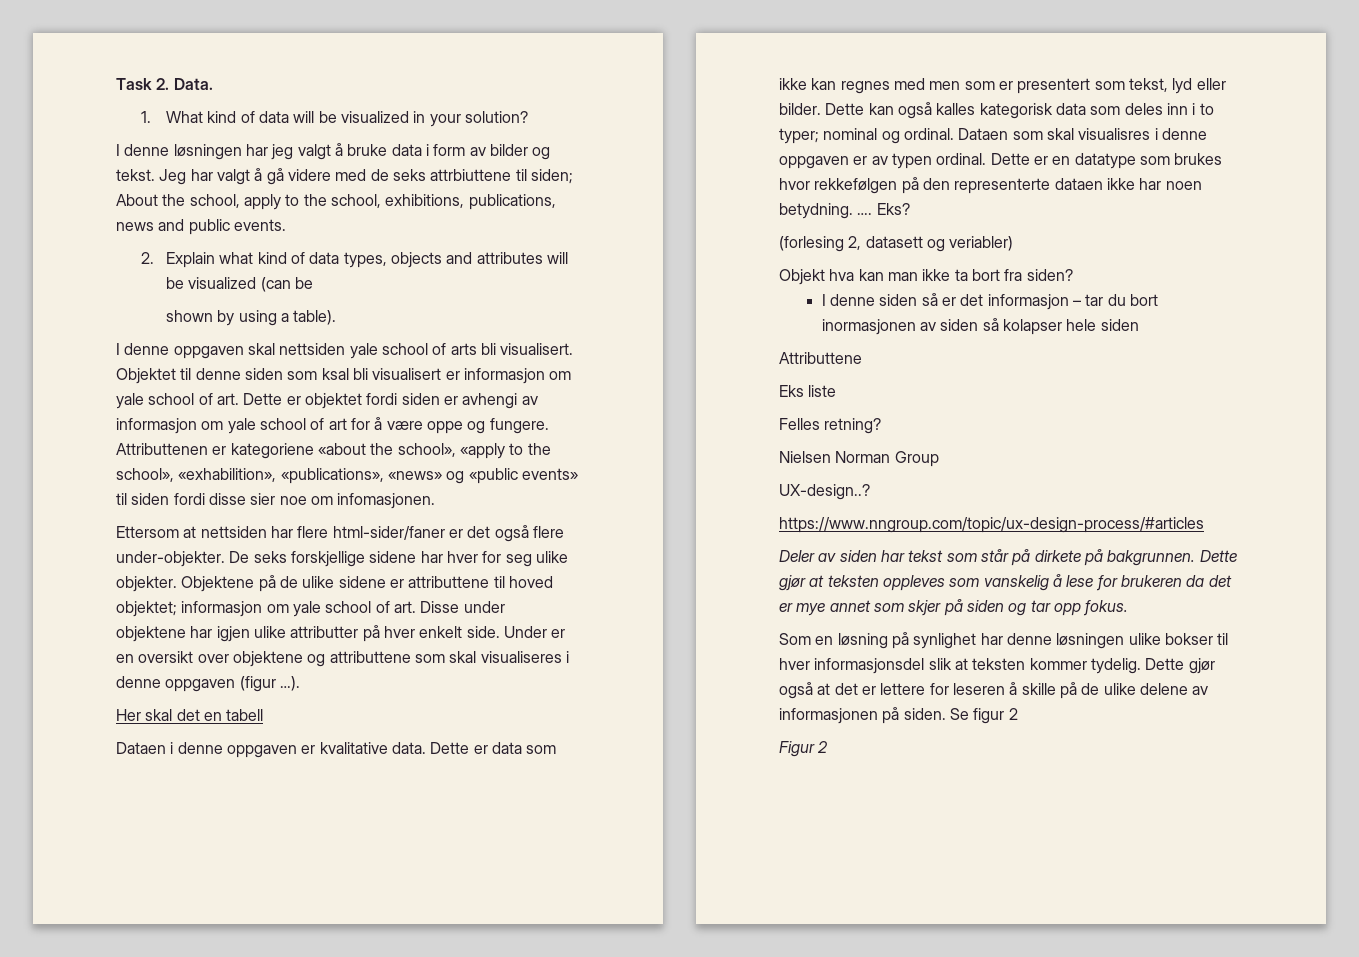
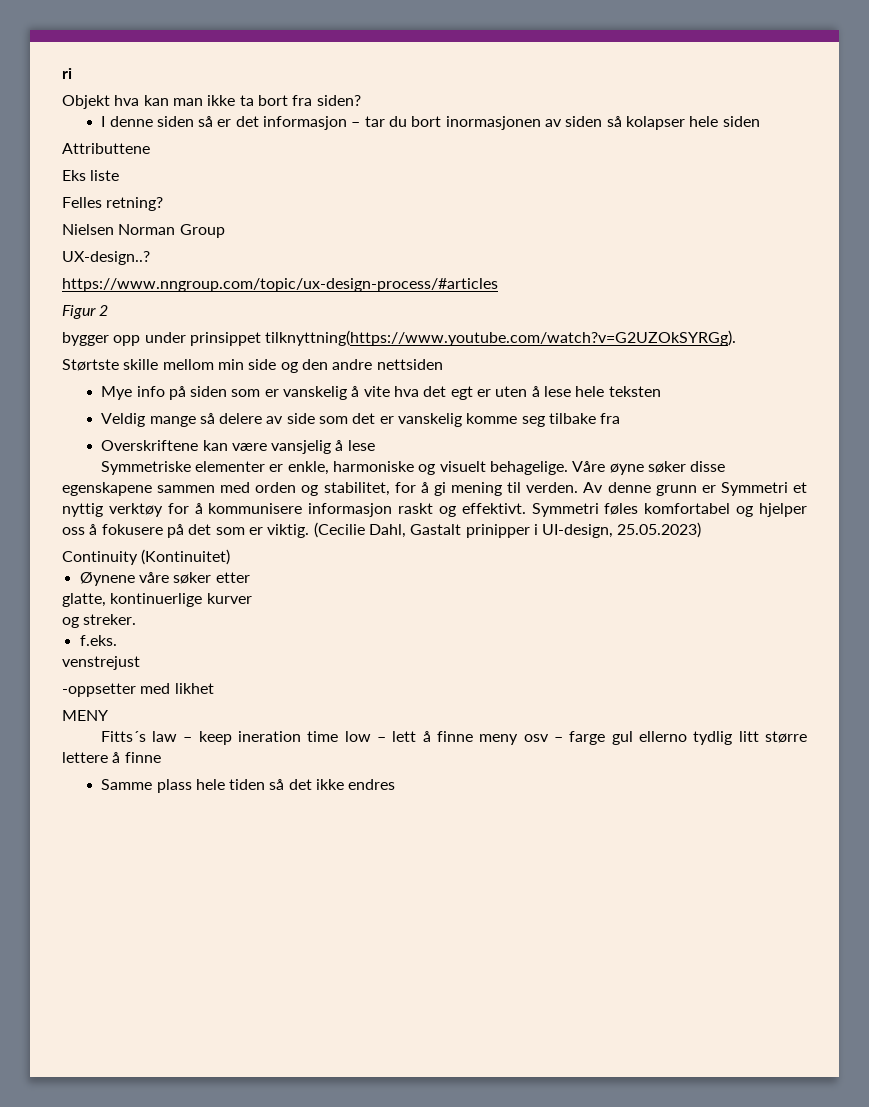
[116,78,213,90] [141,111,528,127] [116,143,551,160] [116,168,573,185] [116,194,556,210] [116,219,286,235] [141,252,568,268] [166,277,314,292] [166,310,337,326] [116,343,574,359] [116,368,572,384] [116,393,538,409] [116,417,549,434] [116,443,551,459] [116,468,578,484] [116,493,436,509] [116,525,564,542] [116,551,568,567] [116,575,553,592] [116,601,505,617] [116,625,566,642] [116,651,569,667] [116,676,300,692] [116,709,264,721] [116,742,557,758] [779,78,1226,94] [779,102,1214,119] [779,128,1207,144] [779,153,1223,169] [779,177,1202,194] [779,203,910,219] [779,236,1014,252] Task 2. Data. // 1. What kind of data will be visualized in your solution? // I denne løsningen har jeg valgt å bruke data i form av bilder og tekst. Jeg har valgt å gå videre med de seks attrbiuttene til siden; About the school, apply to the school, exhibitions, publications, news and public events. // 2. Explain what kind of data types, objects and attributes will be visualized (can be // shown by using a table). // I denne oppgaven skal nettsiden yale school of arts bli visualisert. Objektet til denne siden som ksal bli visualisert er informasjon om yale school of art. Dette er objektet fordi siden er avhengi av informasjon om yale school of art for å være oppe og fungere. Attributtenen er kategoriene «about the school», «apply to the school», «exhabilition», «publications», «news» og «public events» til siden fordi disse sier noe om infomasjonen. // Ettersom at nettsiden har flere html-sider/faner er det også flere under-objekter. De seks forskjellige sidene har hver for seg ulike objekter. Objektene på de ulike sidene er attributtene til hoved objektet; informasjon om yale school of art. Disse under objektene har igjen ulike attributter på hver enkelt side. Under er en oversikt over objektene og attributtene som skal visualiseres i denne oppgaven (figur …). // Her skal det en tabell // Dataen i denne oppgaven er kvalitative data. Dette er data som ikke kan regnes med men som er presentert som tekst, lyd eller bilder. Dette kan også kalles kategorisk data som deles inn i to typer; nominal og ordinal. Dataen som skal visualisres i denne oppgaven er av typen ordinal. Dette er en datatype som brukes hvor rekkefølgen på den representerte dataen ikke har noen betydning. …. Eks? // (forlesing 2, datasett og veriabler) -> [62,68,72,79] ri
[779,549,1237,566] [779,574,1232,591] [779,599,1129,616] [779,632,1229,649] [779,658,1215,674] [779,682,1209,699] [779,707,1018,724] [779,741,829,757] Deler av siden har tekst som står på dirkete på bakgrunnen. Dette gjør at teksten oppleves som vanskelig å lese for brukeren da det er mye annet som skjer på siden og tar opp fokus. // Som en løsning på synlighet har denne løsningen ulike bokser til hver informasjonsdel slik at teksten kommer tydelig. Dette gjør også at det er lettere for leseren å skille på de ulike delene av informasjonen på siden. Se figur 2 // Figur 2 -> [62,305,109,319] [62,330,737,346] [62,359,443,373] [101,386,661,400] [101,413,621,427] [101,440,375,454] [100,461,726,475] [62,482,808,496] [62,503,807,517] [62,522,702,538] [62,549,231,565] [79,572,250,586] [62,593,252,607] [62,614,137,628] [79,635,117,646] [62,656,140,670] [62,683,214,697] [62,710,108,721] [100,731,808,745] [62,752,161,763] [101,779,396,793] Figur 2 // bygger opp under prinsippet tilknyttning(https://www.youtube.com/watch?v=G2UZOkSYRGg). // Størtste skille mellom min side og den andre nettsiden // Mye info på siden som er vanskelig å vite hva det egt er uten å lese hele teksten // Veldig mange så delere av side som det er vanskelig komme seg tilbake fra // Overskriftene kan være vansjelig å lese // Symmetriske elementer er enkle, harmoniske og visuelt behagelige. Våre øyne søker disse egenskapene sammen med orden og stabilitet, for å gi mening til verden. Av denne grunn er Symmetri et nyttig verktøy for å kommunisere informasjon raskt og effektivt. Symmetri føles komfortabel og hjelper oss å fokusere på det som er viktig. (Cecilie Dahl, Gastalt prinipper i UI-design, 25.05.2023) // Continuity (Kontinuitet) // Øynene våre søker etter // glatte, kontinuerlige kurver // og streker. // f.eks. // venstrejust // -oppsetter med likhet // MENY // Fitts´s law – keep ineration time low – lett å finne meny osv – farge gul ellerno tydlig litt større lettere å finne // Samme plass hele tiden så det ikke endres

